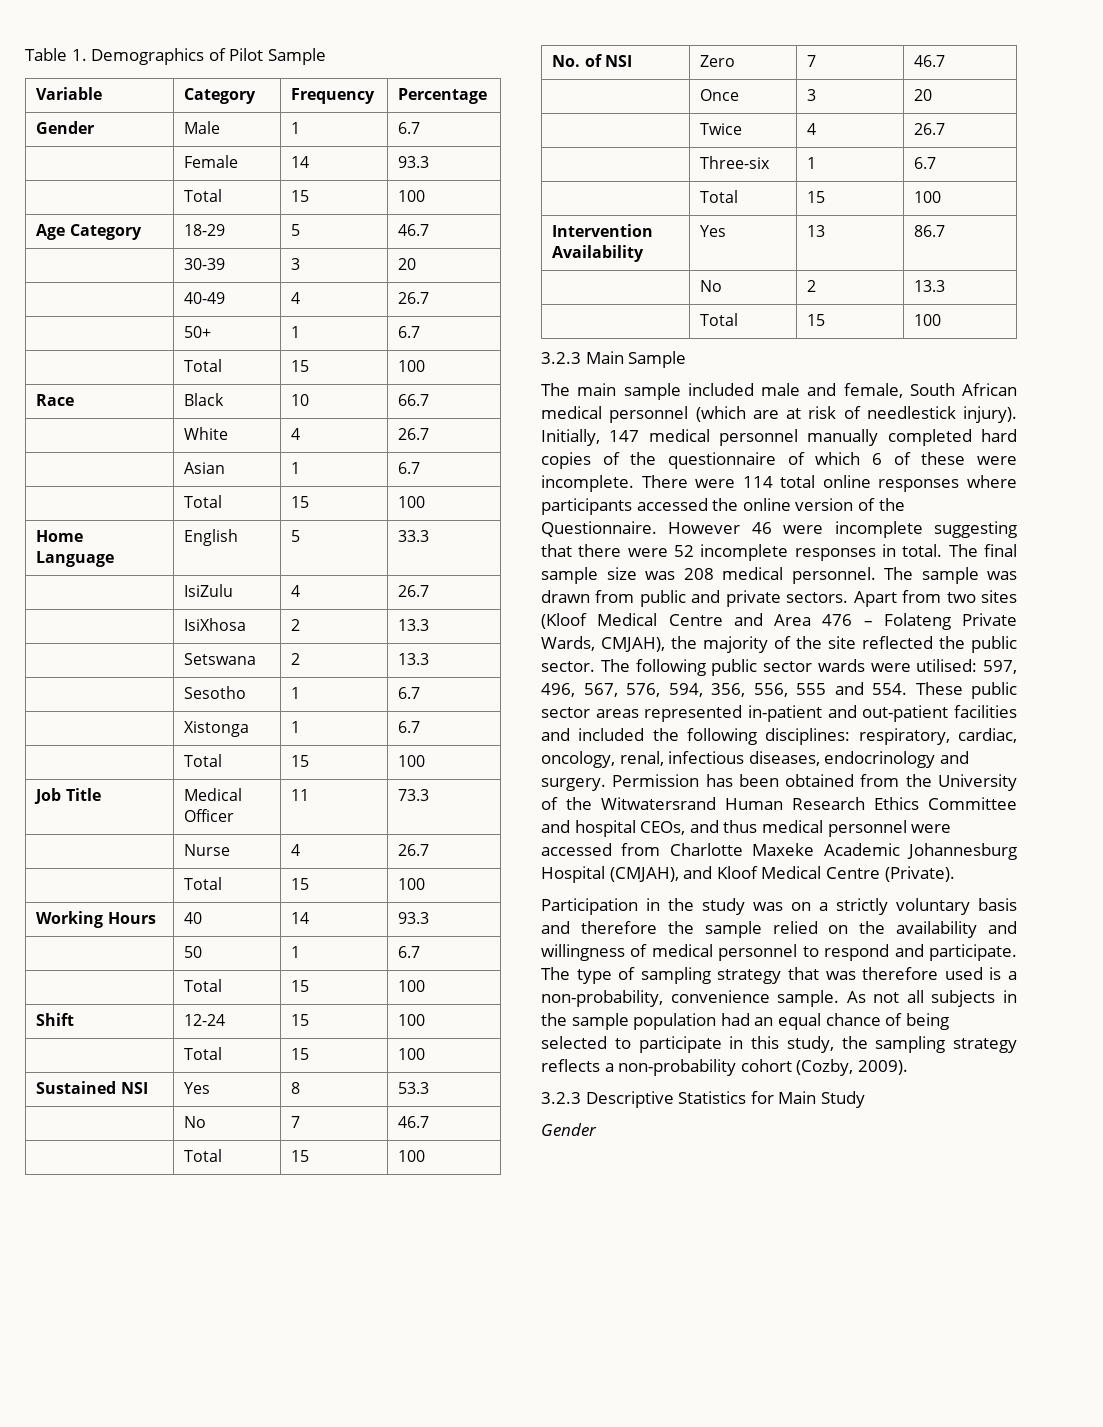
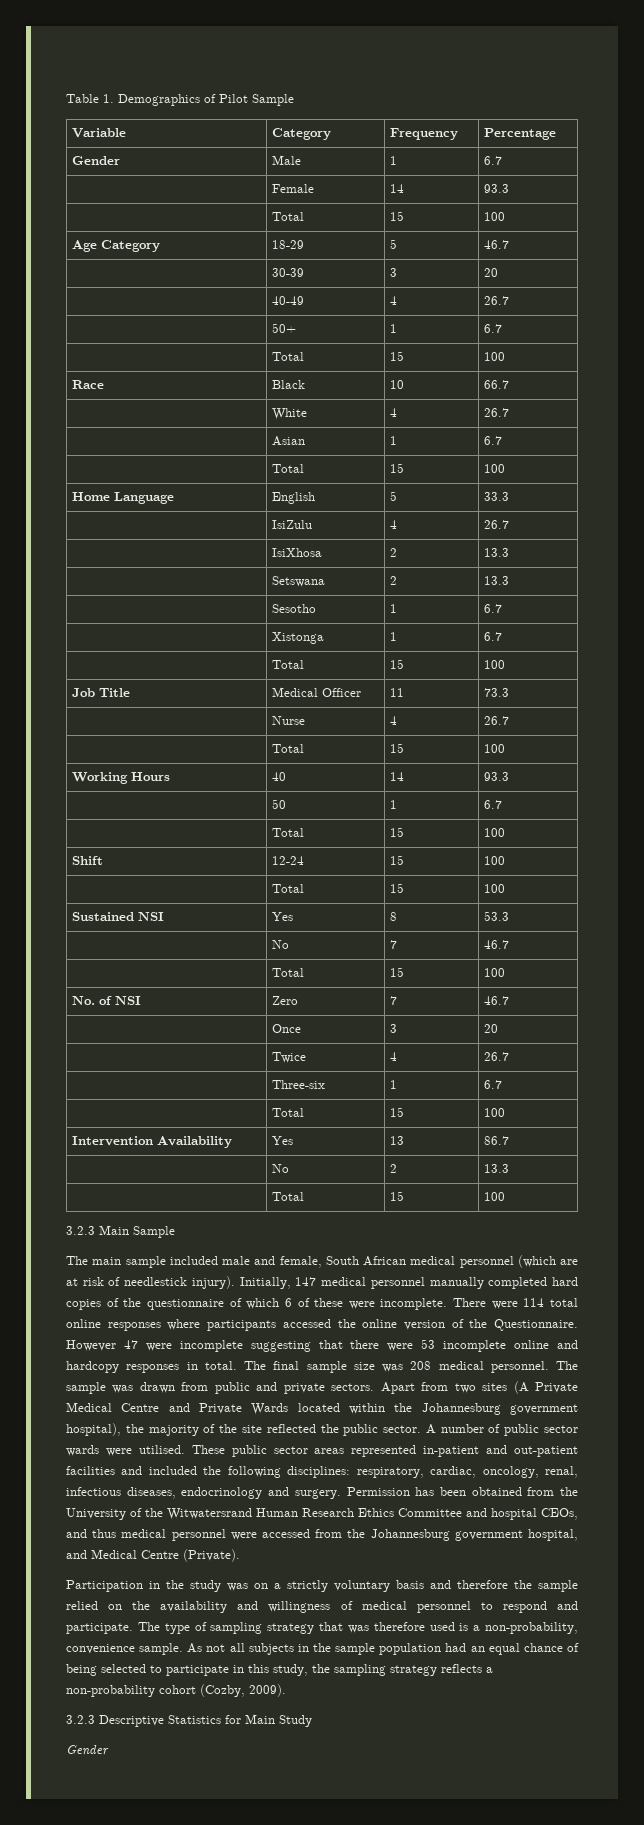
[751,522,772,534] 46 -> [123,1340,138,1349] 47
[674,544,789,561] 52 incomplete -> [421,1339,579,1352] [66,1361,119,1373] 53 incomplete online and hardcopy
[541,613,587,629] (Kloof -> [513,1381,578,1394] (A Private
[774,613,1017,630] [541,636,665,652] Area 476 – Folateng Private Wards, CMJAH), -> [199,1403,578,1415] [66,1423,121,1436] Private Wards located within the Johannesburg government hospital),
[600,659,706,676] The following -> [425,1424,501,1434] A number of
[916,659,1017,674] [541,682,907,697] utilised: 597, 496, 567, 576, 594, 356, 556, 555 and 554. -> [138,1445,185,1454] utilised.
[669,843,1017,860] [541,866,758,883] Charlotte Maxeke Academic Johannesburg Hospital (CMJAH), and Kloof -> [347,1529,578,1541] [66,1550,87,1559] the Johannesburg government hospital, and

